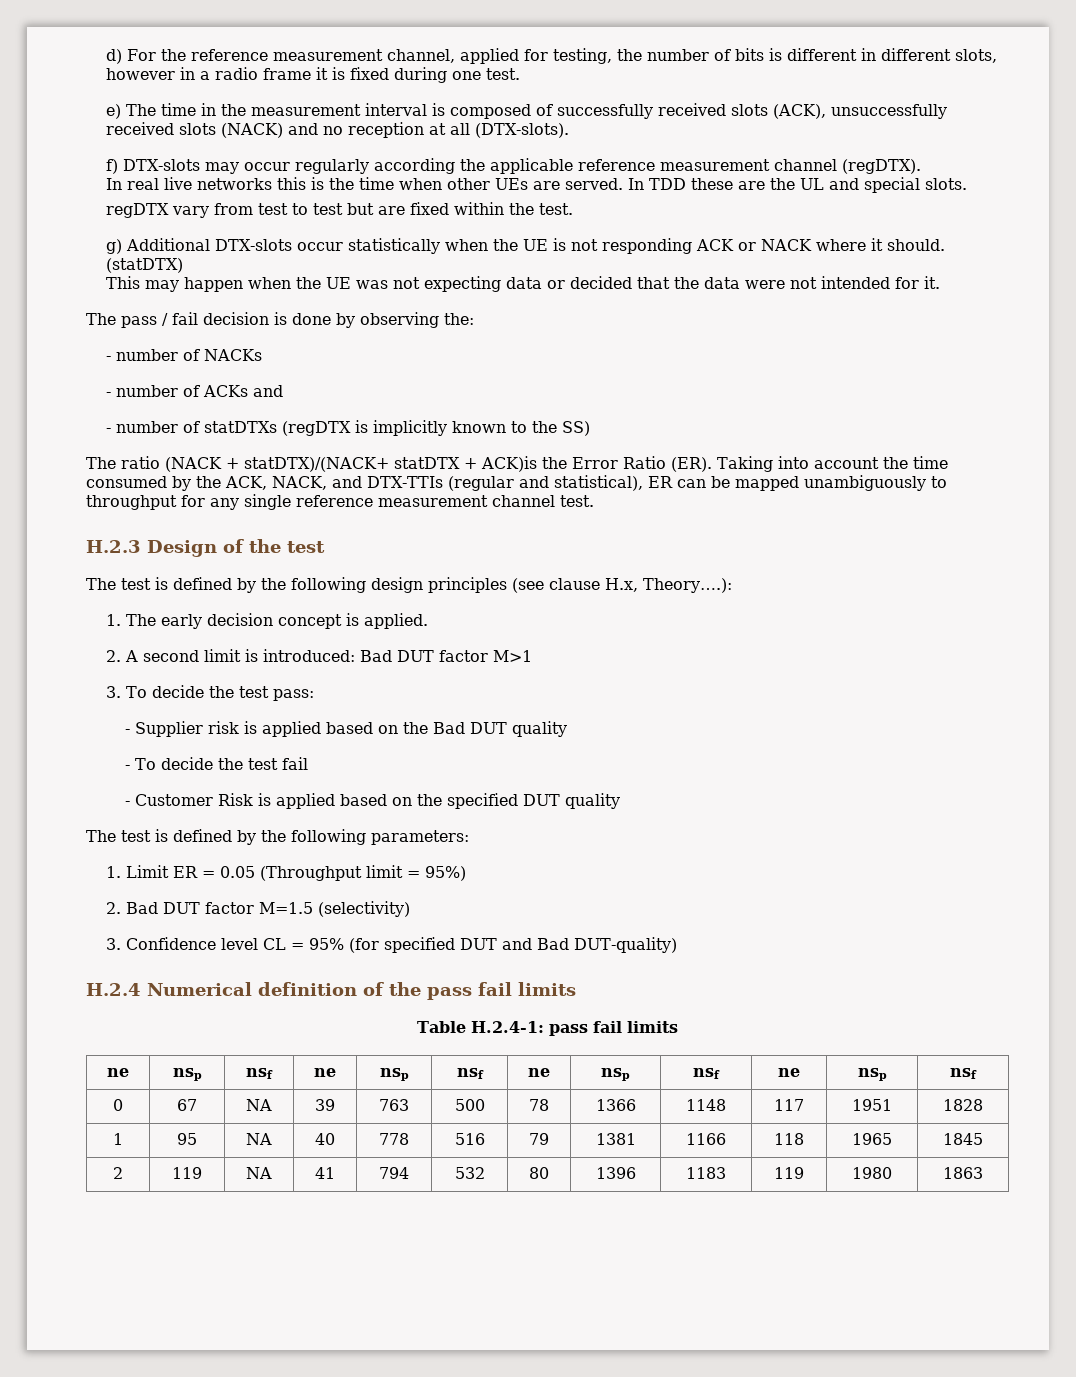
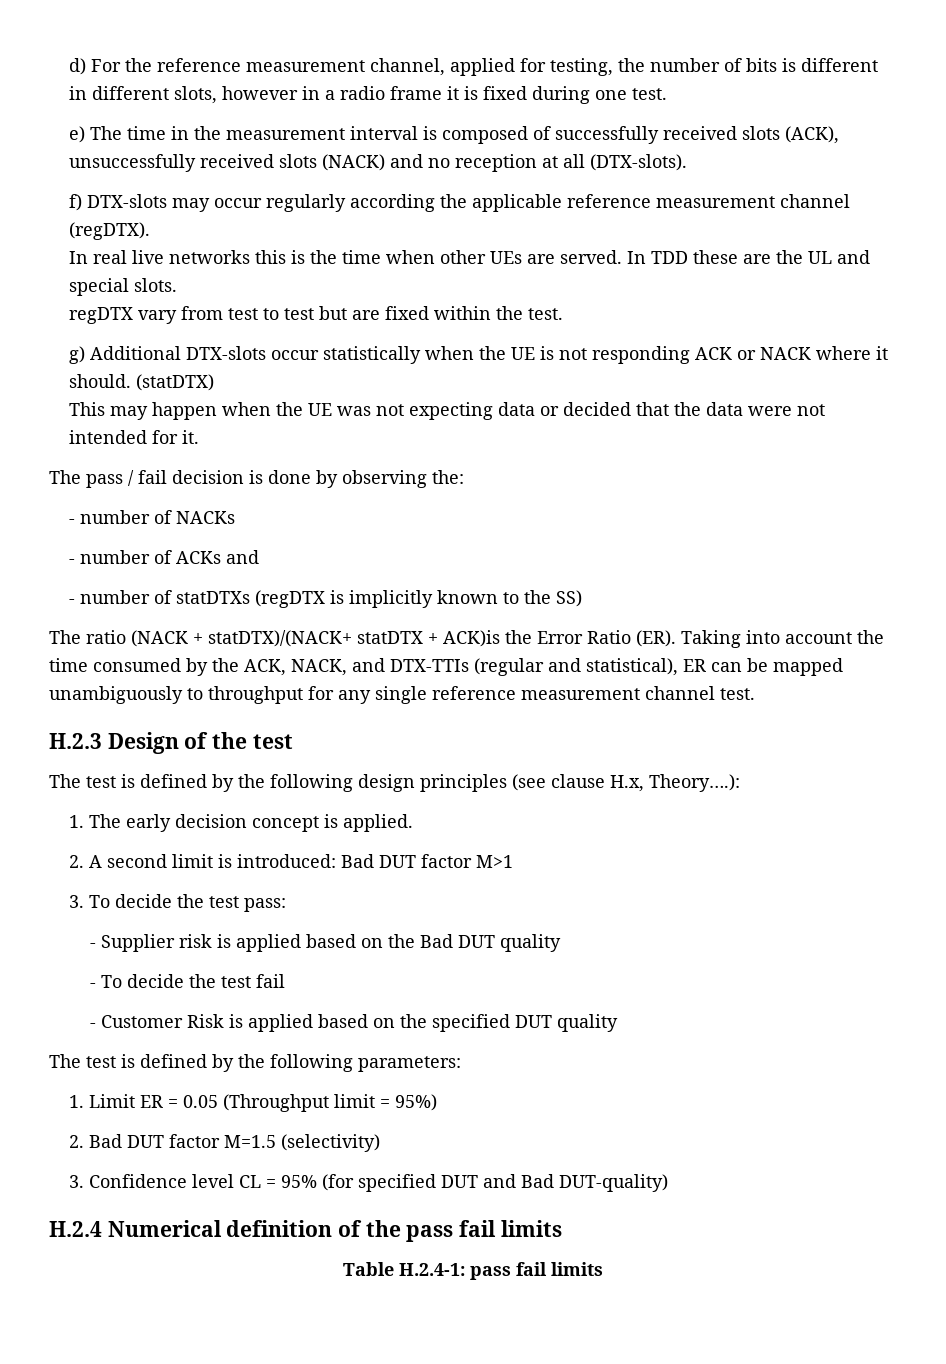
[107,1068,129,1077] [172,1068,202,1081] [246,1068,273,1079] [314,1068,336,1077] [379,1068,409,1081] [456,1068,484,1079] [528,1068,550,1077] [601,1068,630,1081] [693,1068,720,1079] [778,1068,800,1077] [857,1068,887,1081] [950,1068,977,1079] [113,1099,123,1111] [177,1099,197,1111] [246,1099,272,1111] [315,1099,335,1111] [379,1099,409,1111] [454,1099,485,1111] [529,1099,549,1111] [595,1099,636,1111] [686,1099,726,1111] [774,1099,804,1111] [852,1099,892,1111] [943,1099,983,1111] [113,1133,123,1145] [177,1133,197,1145] [246,1133,272,1145] [315,1133,335,1145] [379,1133,409,1145] [454,1133,485,1145] [529,1133,549,1145] [595,1133,636,1145] [686,1133,726,1145] [774,1133,804,1145] [852,1133,892,1145] [943,1133,983,1145] [113,1167,123,1179] [172,1167,202,1179] [246,1167,272,1179] [315,1167,335,1179] [379,1167,409,1179] [454,1167,485,1179] [529,1167,549,1179] [595,1167,636,1179] [686,1167,726,1179] [774,1167,804,1179] [852,1167,892,1179] [943,1167,983,1179] // ne | nsp | nsf | ne | nsp | nsf | ne | nsp | nsf | ne | nsp | nsf // 0 | 67 | NA | 39 | 763 | 500 | 78 | 1366 | 1148 | 117 | 1951 | 1828 // 1 | 95 | NA | 40 | 778 | 516 | 79 | 1381 | 1166 | 118 | 1965 | 1845 // 2 | 119 | NA | 41 | 794 | 532 | 80 | 1396 | 1183 | 119 | 1980 | 1863 -> (603, 1269) none

